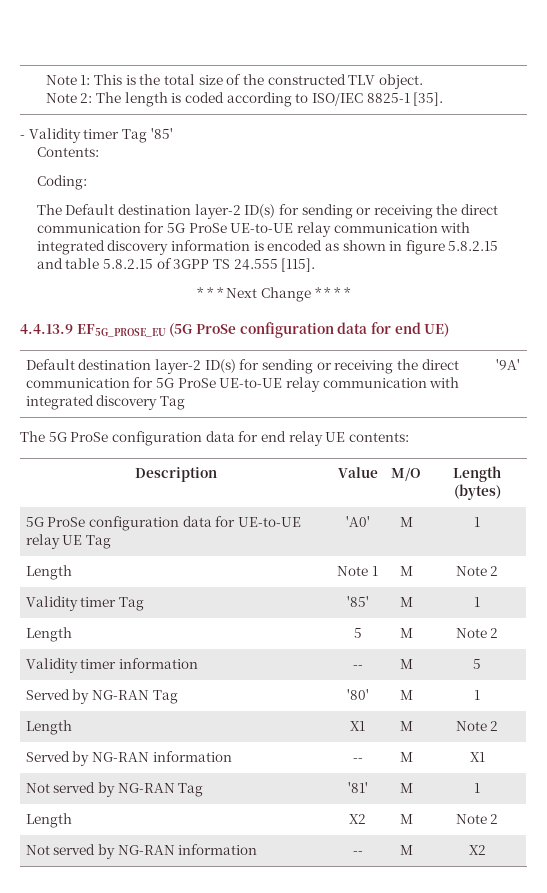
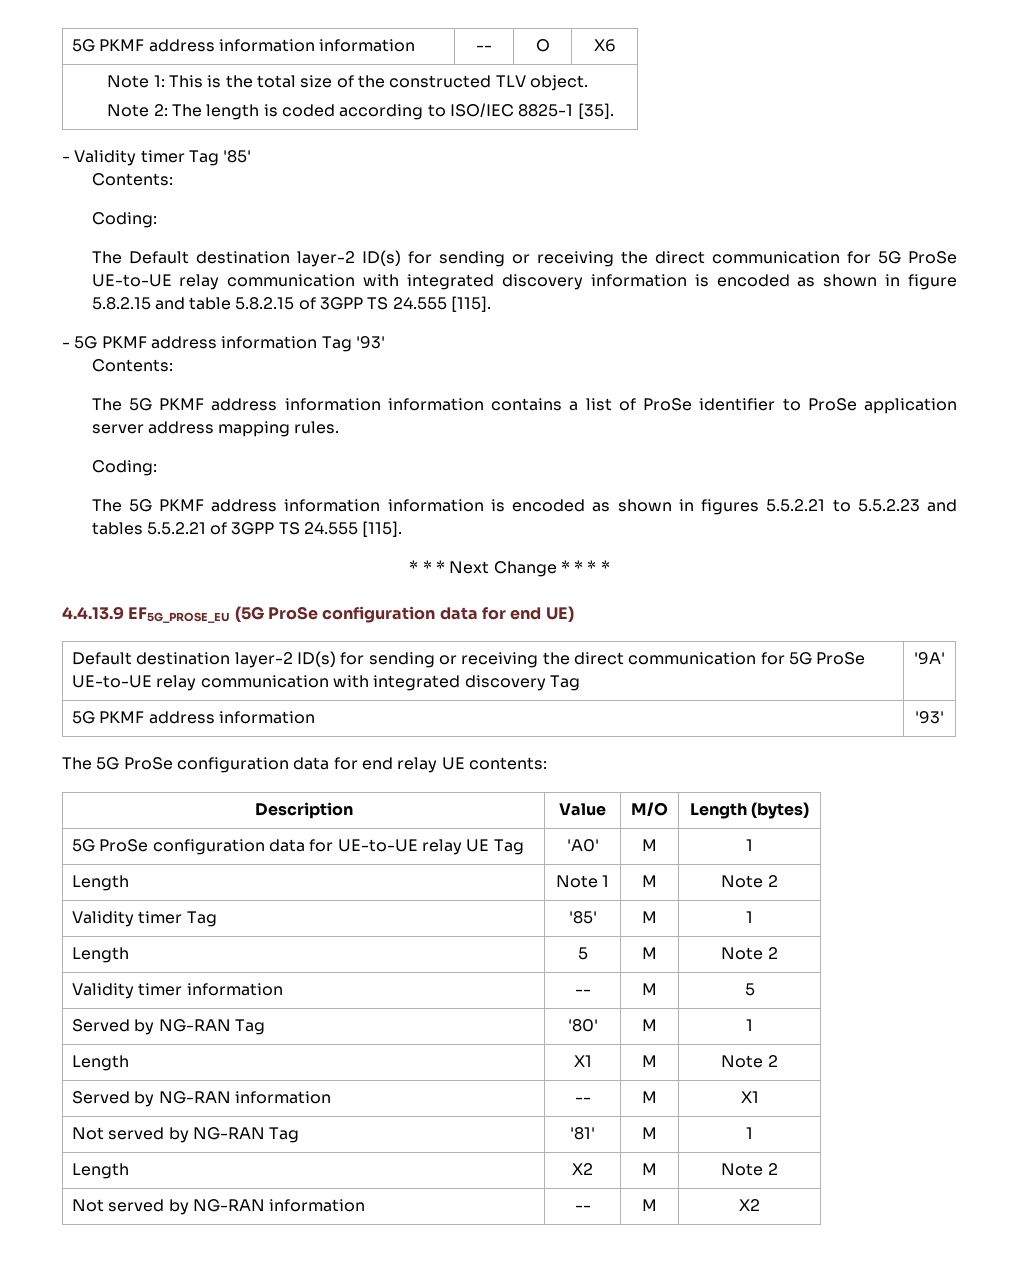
(45, 80) none -> [72,39,416,52] [476,45,492,51] [535,39,550,52] [593,39,616,52] 5G PKMF address information information | -- | O | X6 //
(316, 265) none -> [62,336,385,352] [91,359,173,372] [91,398,957,414] [91,421,340,437] [91,460,157,476] [91,499,957,515] [91,521,403,537] // - 5G PKMF address information Tag '93' // Contents: // The 5G PKMF address information information contains a list of ProSe identifier to ProSe application server address mapping rules. // Coding: // The 5G PKMF address information information is encoded as shown in figures 5.5.2.21 to 5.5.2.23 and tables 5.5.2.21 of 3GPP TS 24.555 [115].
(520, 364) none -> [72,711,316,724] [915,711,944,724] // 5G PKMF address information | '93'

